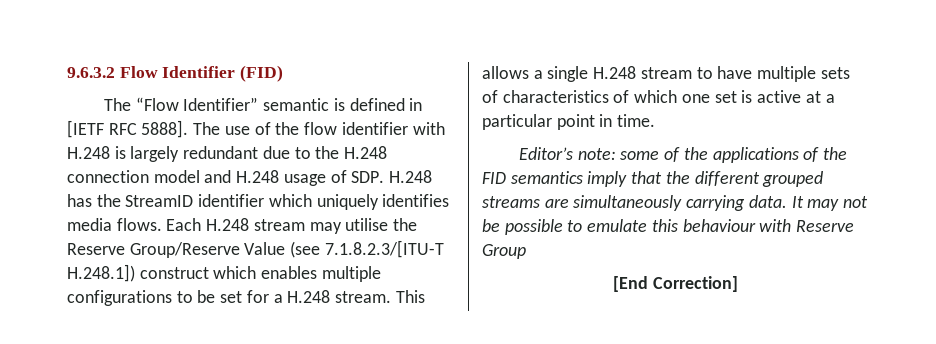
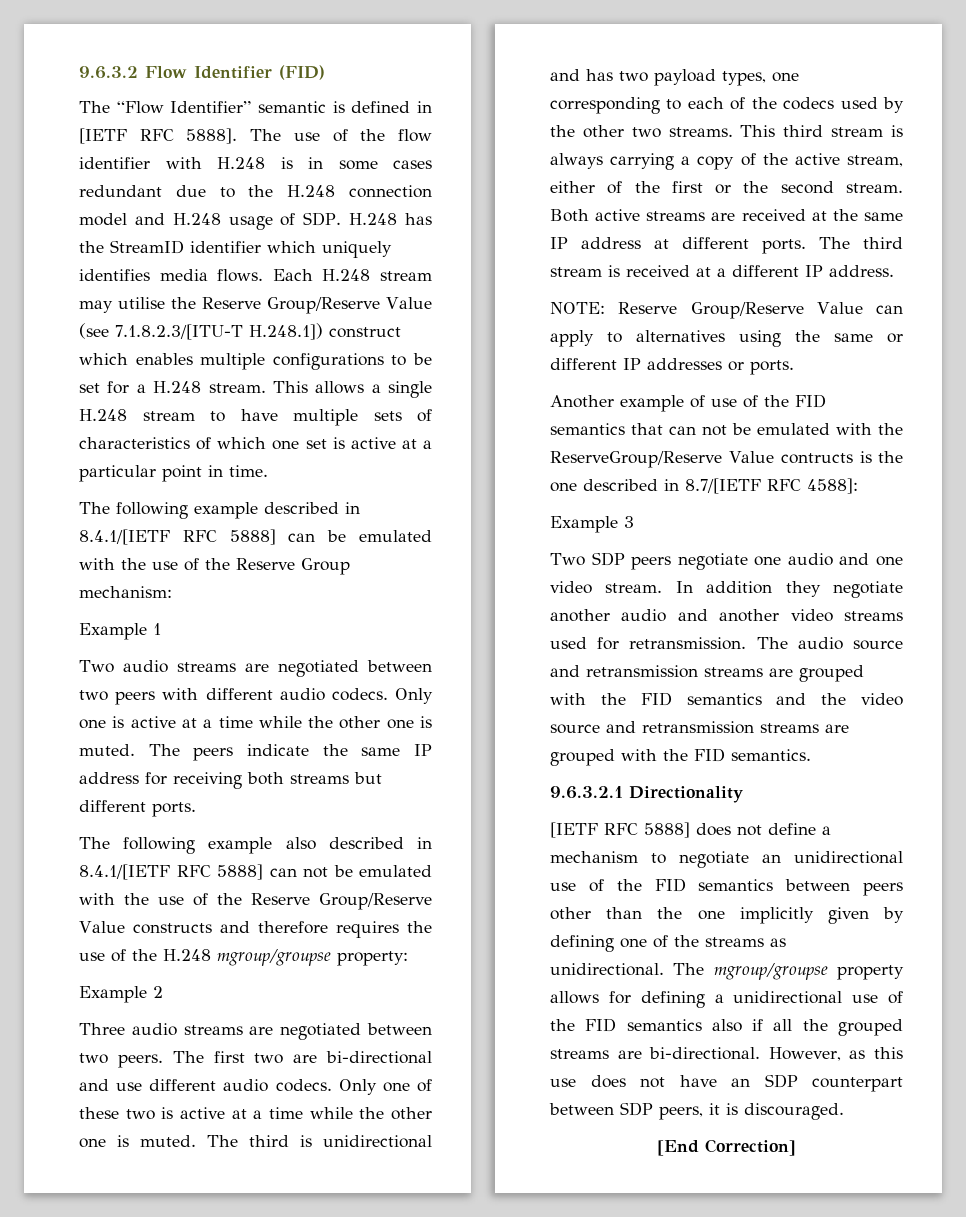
[130,146,180,162] largely -> [308,157,432,170] in some cases
[519,147,848,163] [482,171,824,187] [482,195,869,211] [482,219,855,235] [482,244,526,259] Editor’s note: some of the applications of the FID semantics imply that the different grouped streams are simultaneously carrying data. It may not be possible to emulate this behaviour with Reserve Group -> [79,502,360,519] [79,529,433,545] [79,558,350,575] [79,586,172,598] [79,623,161,640] [79,660,433,677] [79,688,433,705] [79,716,433,729] [79,744,432,761] [79,772,382,789] [79,800,196,817] [79,837,432,854] [79,864,432,880] [79,893,432,910] [79,921,433,938] [79,949,408,966] [79,986,163,1003] [79,1023,433,1040] [79,1051,432,1068] [79,1079,433,1095] [79,1107,432,1120] [79,1135,432,1148] [550,69,799,86] [550,97,904,114] [550,125,903,138] [550,153,903,170] [550,181,903,194] [550,209,903,222] [550,237,903,254] [550,265,894,277] [550,302,903,319] [550,330,903,347] [550,358,794,375] [550,394,826,412] [550,423,903,436] [550,451,903,468] [550,478,858,494] [550,516,634,533] [550,552,903,570] [550,581,903,598] [550,609,903,622] [550,637,903,650] [550,665,864,682] [550,692,903,706] [550,721,849,734] [550,748,811,766] [550,786,743,803] [550,822,831,838] [550,851,903,868] [550,878,903,896] [550,907,904,924] [550,935,786,952] [550,963,904,980] [550,991,903,1008] [550,1018,903,1036] [550,1047,903,1061] [550,1074,903,1092] [549,1102,844,1120] The following example described in 8.4.1/[IETF RFC 5888] can be emulated with the use of the Reserve Group mechanism: // Example 1 // Two audio streams are negotiated between two peers with different audio codecs. Only one is active at a time while the other one is muted. The peers indicate the same IP address for receiving both streams but different ports. // The following example also described in 8.4.1/[IETF RFC 5888] can not be emulated with the use of the Reserve Group/Reserve Value constructs and therefore requires the use of the H.248 mgroup/groupse property: // Example 2 // Three audio streams are negotiated between two peers. The first two are bi-directional and use different audio codecs. Only one of these two is active at a time while the other one is muted. The third is unidirectional and has two payload types, one corresponding to each of the codecs used by the other two streams. This third stream is always carrying a copy of the active stream, either of the first or the second stream. Both active streams are received at the same IP address at different ports. The third stream is received at a different IP address. // NOTE: Reserve Group/Reserve Value can apply to alternatives using the same or different IP addresses or ports. // Another example of use of the FID semantics that can not be emulated with the ReserveGroup/Reserve Value contructs is the one described in 8.7/[IETF RFC 4588]: // Example 3 // Two SDP peers negotiate one audio and one video stream. In addition they negotiate another audio and another video streams used for retransmission. The audio source and retransmission streams are grouped with the FID semantics and the video source and retransmission streams are grouped with the FID semantics. // 9.6.3.2.1 Directionality // [IETF RFC 5888] does not define a mechanism to negotiate an unidirectional use of the FID semantics between peers other than the one implicitly given by defining one of the streams as unidirectional. The mgroup/groupse property allows for defining a unidirectional use of the FID semantics also if all the grouped streams are bi-directional. However, as this use does not have an SDP counterpart between SDP peers, it is discouraged.

